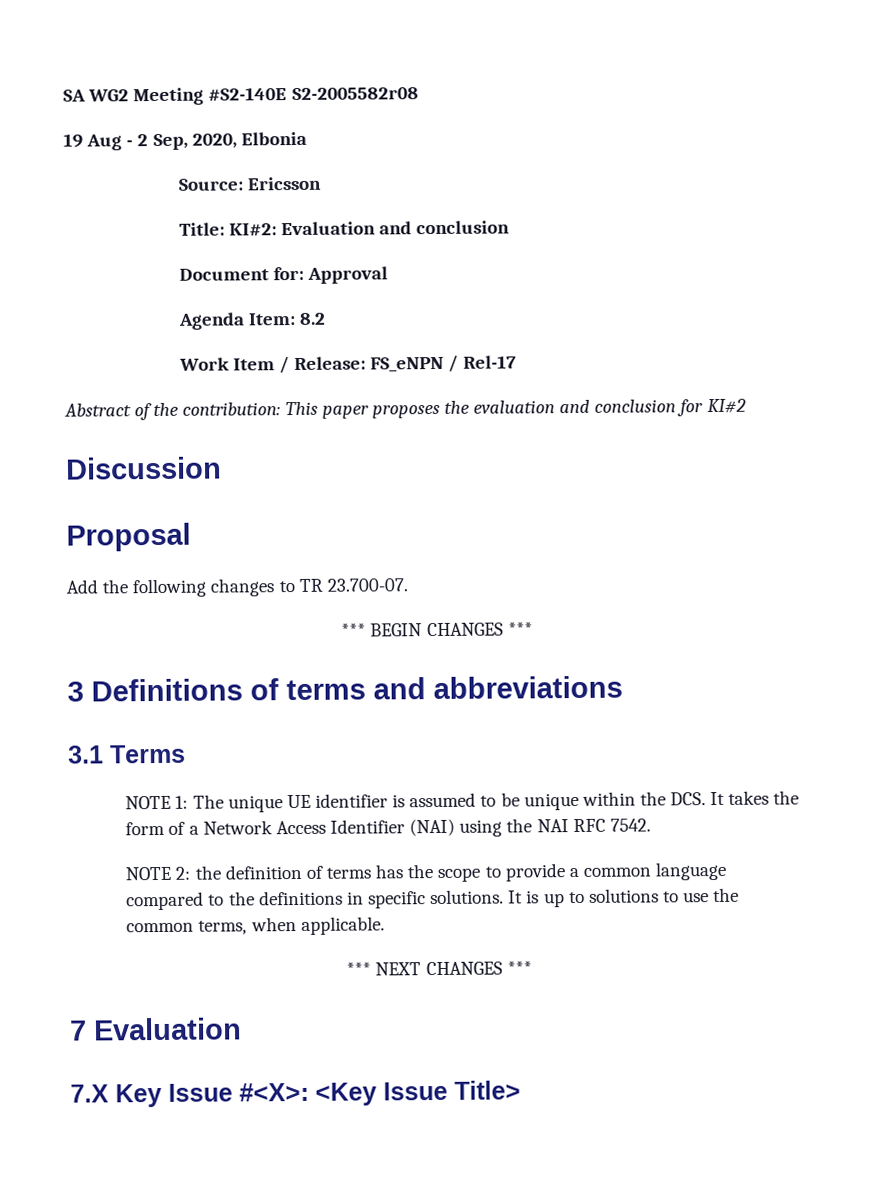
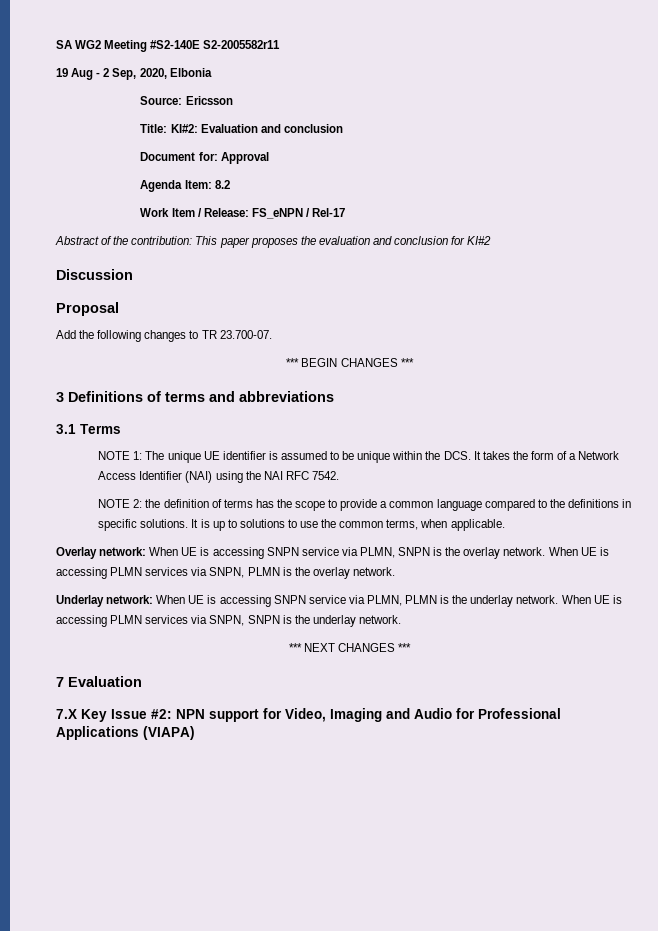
[291,87,419,101] S2-2005582r08 -> [203,40,281,49] S2-2005582r11
(385, 925) none -> [56,547,609,559] [56,567,395,579] [56,595,622,607] [56,615,401,627] // Overlay network: When UE is accessing SNPN service via PLMN, SNPN is the overlay network. When UE is accessing PLMN services via SNPN, PLMN is the overlay network. // Underlay network: When UE is accessing SNPN service via PLMN, PLMN is the underlay network. When UE is accessing PLMN services via SNPN, SNPN is the underlay network.
[239,1080,521,1106] #<X>: <Key Issue Title> -> [151,708,561,722] [56,726,195,740] #2: NPN support for Video, Imaging and Audio for Professional Applications (VIAPA)

